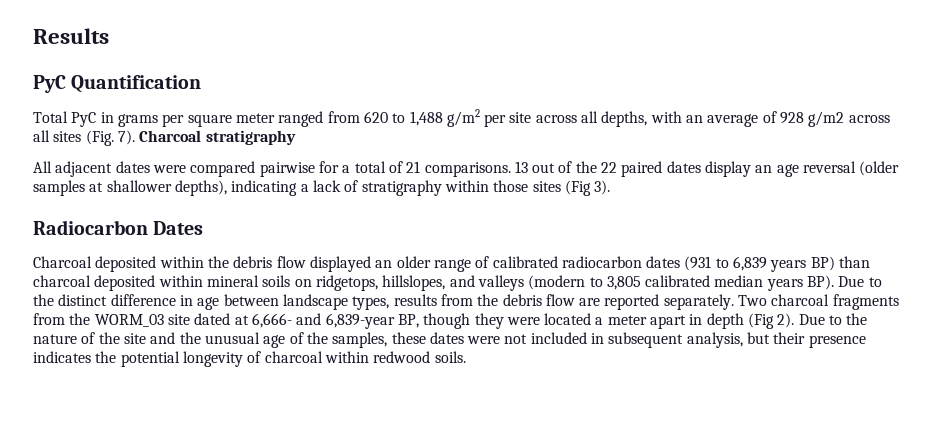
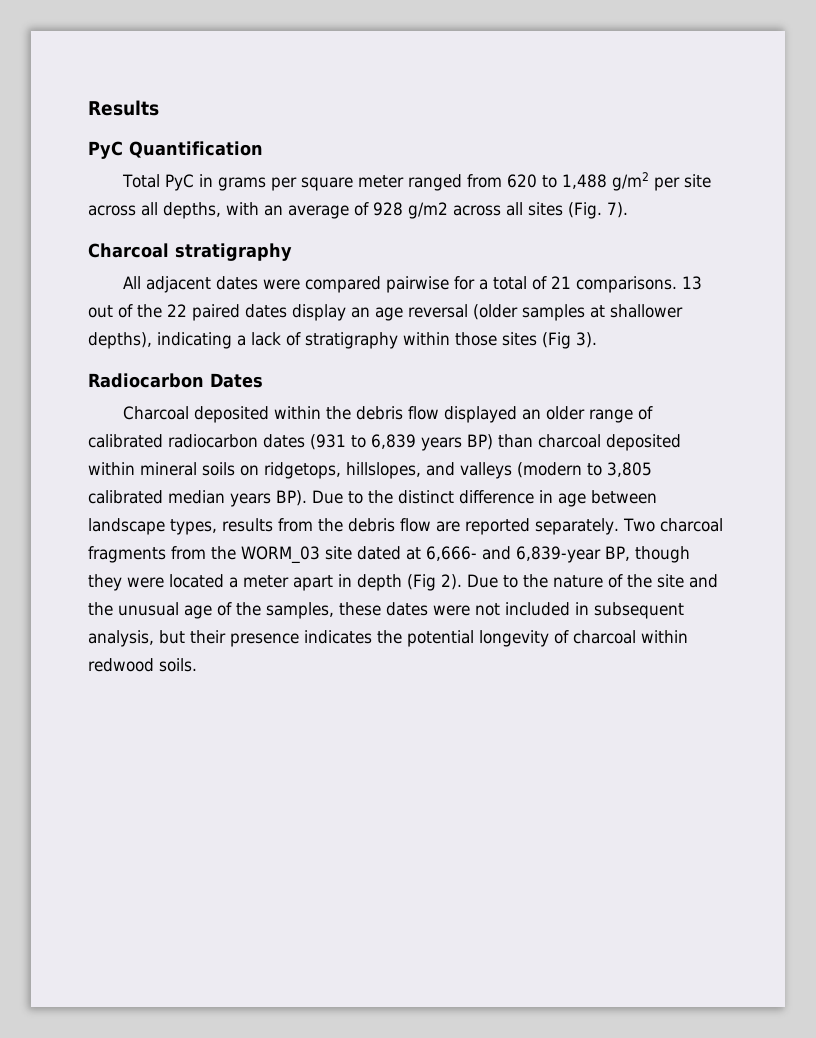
(135, 137) none -> (628, 210) //

